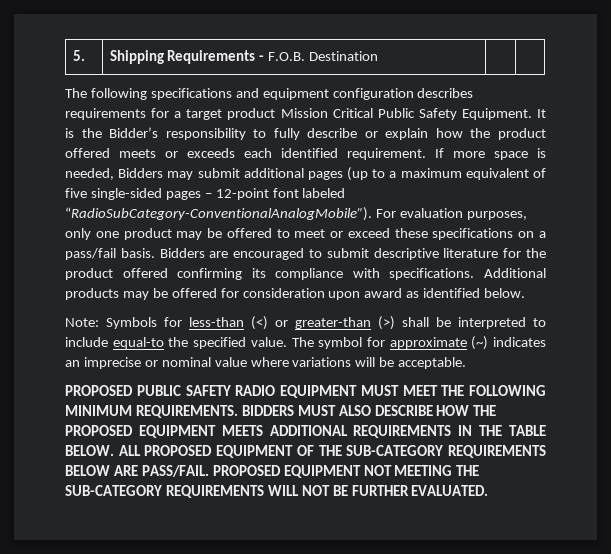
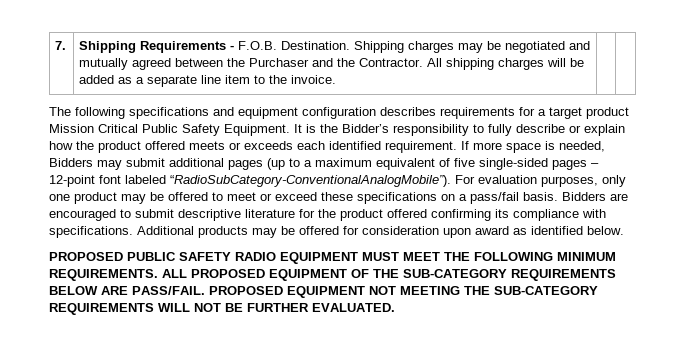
[72,50,85,61] 5. -> [55,41,67,50] 7.
[309,51,379,61] Destination -> [281,41,591,53] [79,58,585,70] [79,75,337,87] Destination. Shipping charges may be negotiated and mutually agreed between the Purchaser and the Contractor. All shipping charges will be added as a separate line item to the invoice.
[65,316,546,330] [65,336,546,350] [65,357,467,369] // Note: Symbols for less-than (<) or greater-than (>) shall be interpreted to include equal-to the specified value. The symbol for approximate (~) indicates an imprecise or nominal value where variations will be acceptable. -> (624, 230) none
[241,405,497,416] [65,425,546,438] [65,445,114,456] BIDDERS MUST ALSO DESCRIBE HOW THE PROPOSED EQUIPMENT MEETS ADDITIONAL REQUIREMENTS IN THE TABLE BELOW. -> (158, 275) none

